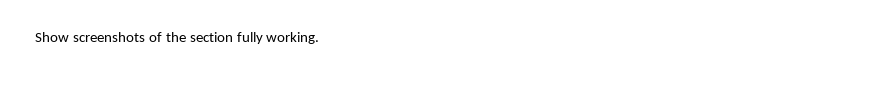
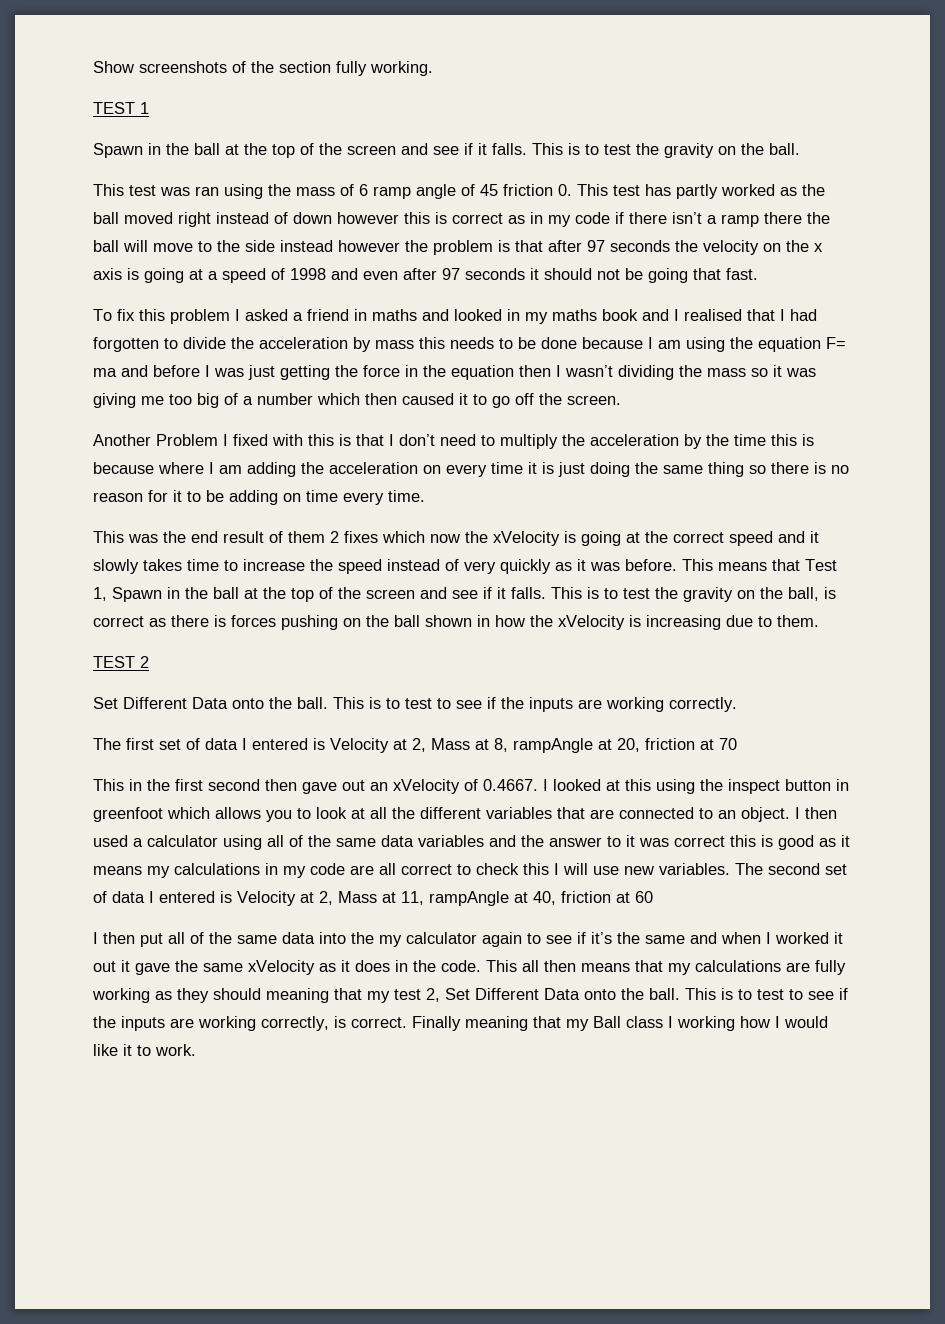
(320, 38) none -> [93,102,149,114] [93,143,800,158] [93,184,825,199] [93,212,830,227] [93,240,823,255] [93,268,758,283] [93,309,817,324] [93,337,846,352] [93,365,816,380] [93,393,621,408] [93,434,814,449] [93,462,849,477] [93,490,425,505] [93,531,819,546] [93,559,837,574] [93,587,836,602] [93,615,819,630] [93,656,149,668] [93,697,737,712] [93,738,737,753] [93,779,849,794] [93,807,837,822] [93,835,850,850] [93,863,847,878] [93,891,653,906] [93,932,843,947] [93,960,846,975] [92,988,848,1003] [93,1016,828,1031] [93,1044,196,1056] // TEST 1 // Spawn in the ball at the top of the screen and see if it falls. This is to test the gravity on the ball. // This test was ran using the mass of 6 ramp angle of 45 friction 0. This test has partly worked as the ball moved right instead of down however this is correct as in my code if there isn’t a ramp there the ball will move to the side instead however the problem is that after 97 seconds the velocity on the x axis is going at a speed of 1998 and even after 97 seconds it should not be going that fast. // To fix this problem I asked a friend in maths and looked in my maths book and I realised that I had forgotten to divide the acceleration by mass this needs to be done because I am using the equation F= ma and before I was just getting the force in the equation then I wasn’t dividing the mass so it was giving me too big of a number which then caused it to go off the screen. // Another Problem I fixed with this is that I don’t need to multiply the acceleration by the time this is because where I am adding the acceleration on every time it is just doing the same thing so there is no reason for it to be adding on time every time. // This was the end result of them 2 fixes which now the xVelocity is going at the correct speed and it slowly takes time to increase the speed instead of very quickly as it was before. This means that Test 1, Spawn in the ball at the top of the screen and see if it falls. This is to test the gravity on the ball, is correct as there is forces pushing on the ball shown in how the xVelocity is increasing due to them. // TEST 2 // Set Different Data onto the ball. This is to test to see if the inputs are working correctly. // The first set of data I entered is Velocity at 2, Mass at 8, rampAngle at 20, friction at 70 // This in the first second then gave out an xVelocity of 0.4667. I looked at this using the inspect button in greenfoot which allows you to look at all the different variables that are connected to an object. I then used a calculator using all of the same data variables and the answer to it was correct this is good as it means my calculations in my code are all correct to check this I will use new variables. The second set of data I entered is Velocity at 2, Mass at 11, rampAngle at 40, friction at 60 // I then put all of the same data into the my calculator again to see if it’s the same and when I worked it out it gave the same xVelocity as it does in the code. This all then means that my calculations are fully working as they should meaning that my test 2, Set Different Data onto the ball. This is to test to see if the inputs are working correctly, is correct. Finally meaning that my Ball class I working how I would like it to work.

